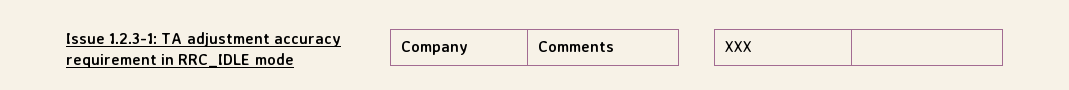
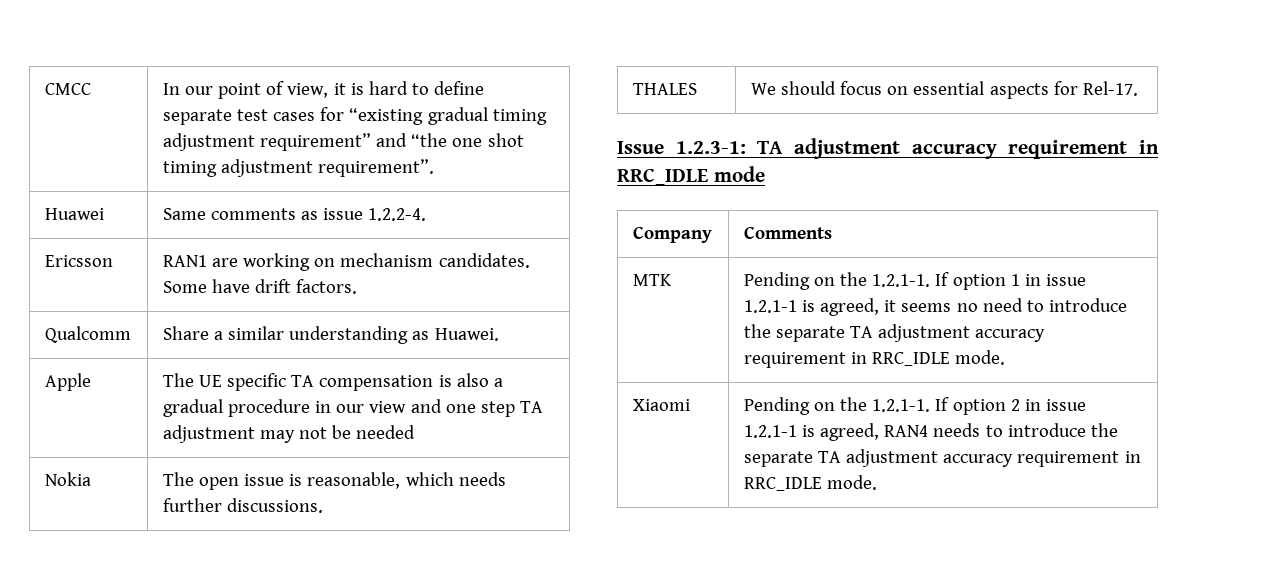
(66, 38) none -> [44,83,91,95] [162,81,485,99] [162,107,547,125] [162,133,524,151] [162,159,435,177] [44,208,104,220] [162,208,427,221] [44,255,113,267] [162,253,530,271] [162,279,358,294] [44,326,131,343] [162,326,499,344] [44,373,91,391] [162,373,503,391] [162,399,543,417] [162,425,416,443] [44,472,91,486] [162,472,506,490] [162,498,324,513] [632,83,697,95] [750,81,1138,99] CMCC | In our point of view, it is hard to define separate test cases for “existing gradual timing adjustment requirement” and “the one shot timing adjustment requirement”. // Huawei | Same comments as issue 1.2.2-4. // Ericsson | RAN1 are working on mechanism candidates. Some have drift factors. // Qualcomm | Share a similar understanding as Huawei. // Apple | The UE specific TA compensation is also a gradual procedure in our view and one step TA adjustment may not be needed // Nokia | The open issue is reasonable, which needs further discussions. // THALES | We should focus on essential aspects for Rel-17. //
[724,41,752,52] XXX | -> [632,274,672,286] [743,272,1086,290] [743,298,1127,316] [743,324,1046,342] [743,350,1006,368] [632,399,690,411] [743,397,1086,415] [743,423,1118,441] [743,449,1141,467] [743,475,878,491] MTK | Pending on the 1.2.1-1. If option 1 in issue 1.2.1-1 is agreed, it seems no need to introduce the separate TA adjustment accuracy requirement in RRC_IDLE mode. // Xiaomi | Pending on the 1.2.1-1. If option 2 in issue 1.2.1-1 is agreed, RAN4 needs to introduce the separate TA adjustment accuracy requirement in RRC_IDLE mode.

